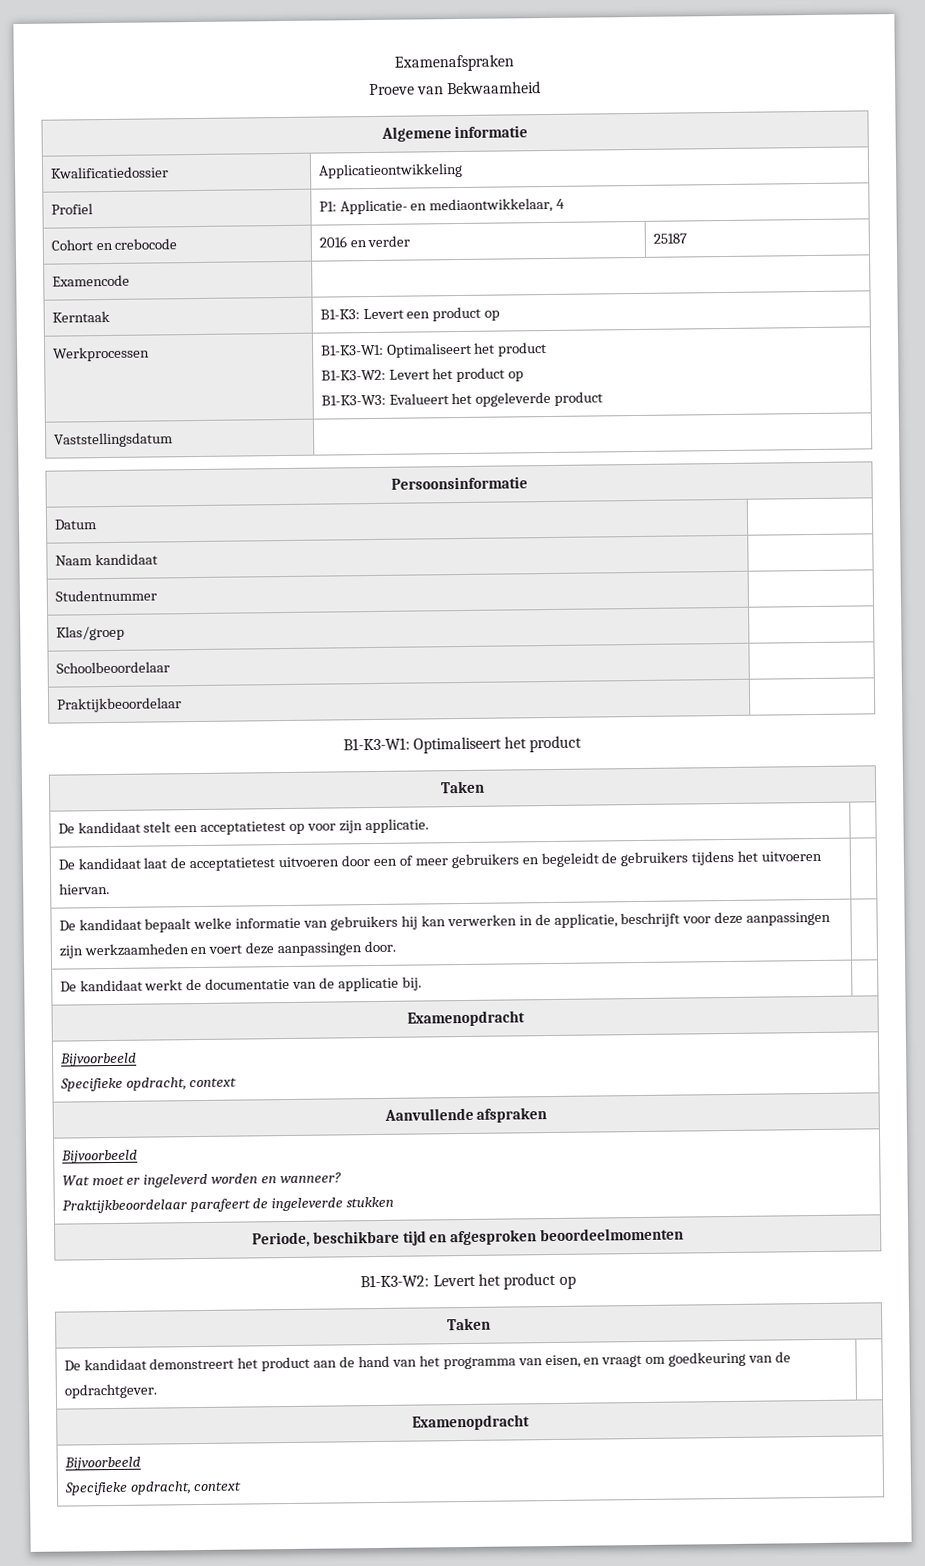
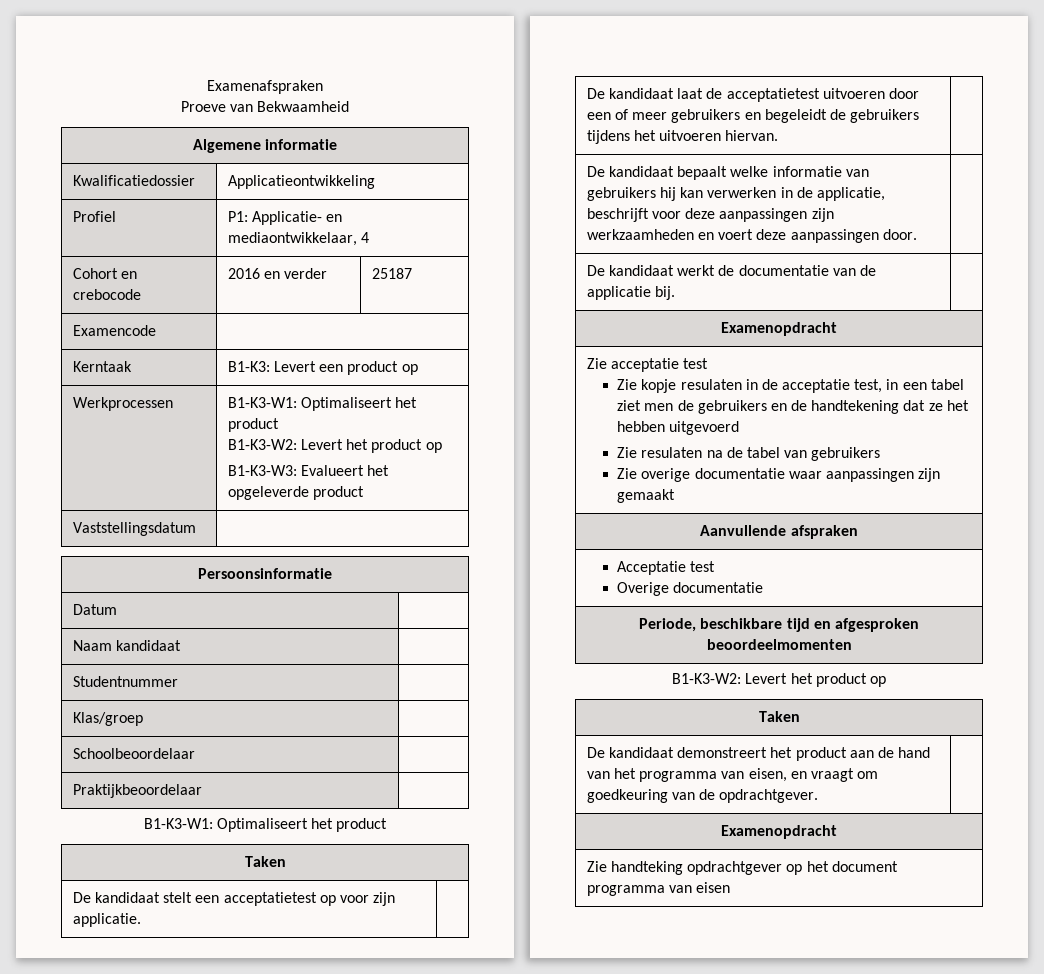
[59,1052,137,1067] [59,1077,238,1092] [383,1107,548,1123] [60,1149,138,1164] [61,1172,343,1188] [61,1196,395,1214] Bijvoorbeeld // Specifieke opdracht, context // Aanvullende afspraken // Bijvoorbeeld // Wat moet er ingeleverd worden en wanneer? // Praktijkbeoordelaar parafeert de ingeleverde stukken -> [586,358,709,372] [617,379,964,393] [617,400,969,414] [617,421,740,435] [617,447,881,461] [617,468,941,482] [617,489,676,503] [700,525,858,539] [617,561,716,575] [617,582,764,596] Zie acceptatie test // Zie kopje resulaten in de acceptatie test, in een tabel ziet men de gebruikers en de handtekening dat ze het hebben uitgevoerd // Zie resulaten na de tabel van gebruikers // Zie overige documentatie waar aanpassingen zijn gemaakt // Aanvullende afspraken // Acceptatie test // Overige documentatie
[63,1456,141,1471] [63,1481,243,1496] Bijvoorbeeld // Specifieke opdracht, context -> [586,861,898,875] [586,882,731,896] Zie handteking opdrachtgever op het document programma van eisen

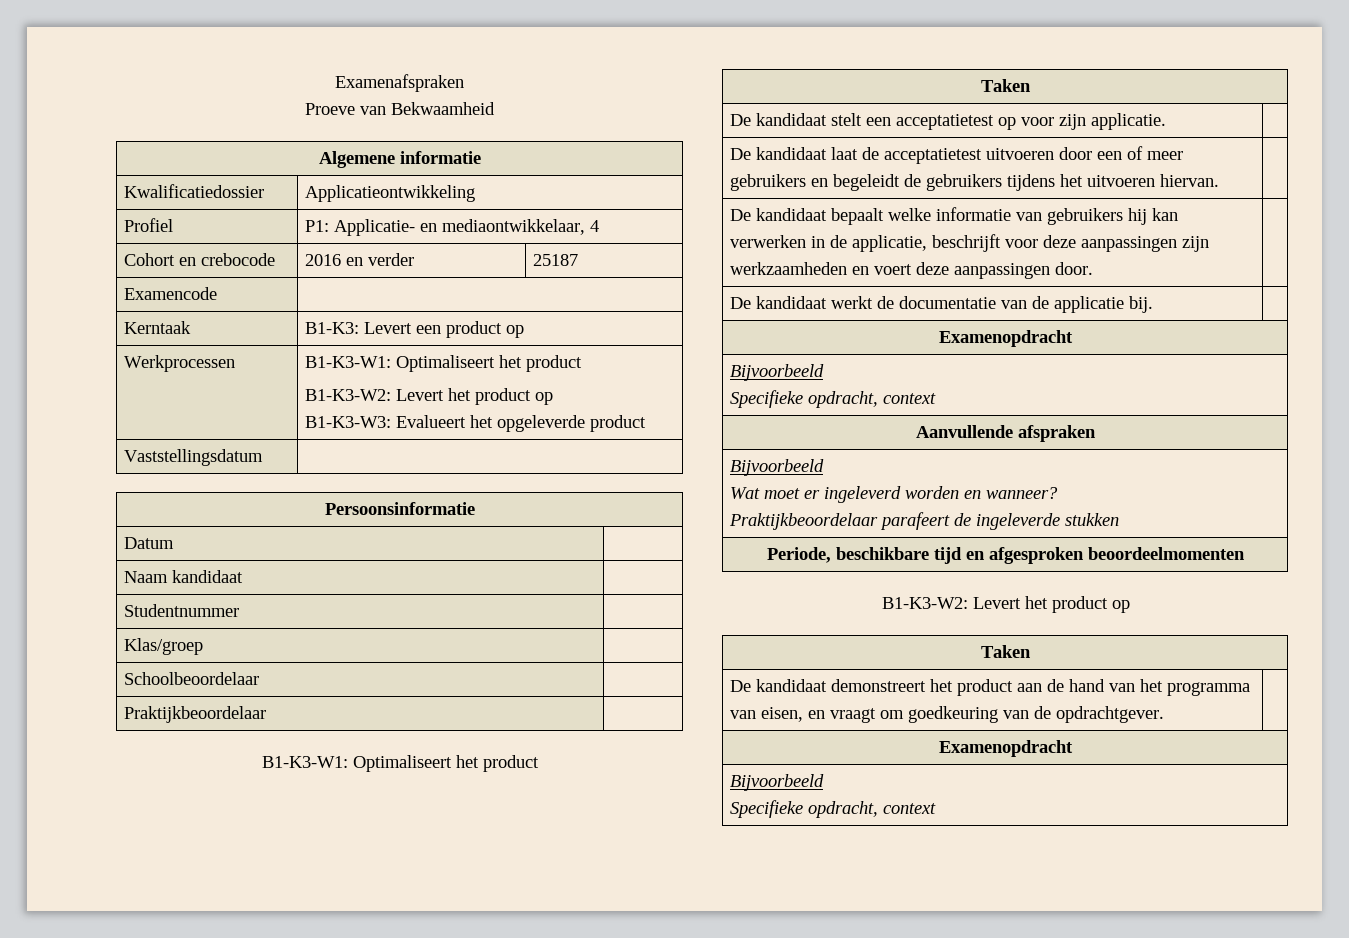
[586,358,709,372] [617,379,964,393] [617,400,969,414] [617,421,740,435] [617,447,881,461] [617,468,941,482] [617,489,676,503] [700,525,858,539] [617,561,716,575] [617,582,764,596] Zie acceptatie test // Zie kopje resulaten in de acceptatie test, in een tabel ziet men de gebruikers en de handtekening dat ze het hebben uitgevoerd // Zie resulaten na de tabel van gebruikers // Zie overige documentatie waar aanpassingen zijn gemaakt // Aanvullende afspraken // Acceptatie test // Overige documentatie -> [730,364,825,381] [730,390,937,408] [915,425,1096,442] [730,459,825,476] [730,486,1059,503] [729,512,1120,530] Bijvoorbeeld // Specifieke opdracht, context // Aanvullende afspraken // Bijvoorbeeld // Wat moet er ingeleverd worden en wanneer? // Praktijkbeoordelaar parafeert de ingeleverde stukken
[586,861,898,875] [586,882,731,896] Zie handteking opdrachtgever op het document programma van eisen -> [730,774,825,791] [730,800,937,818] Bijvoorbeeld // Specifieke opdracht, context

